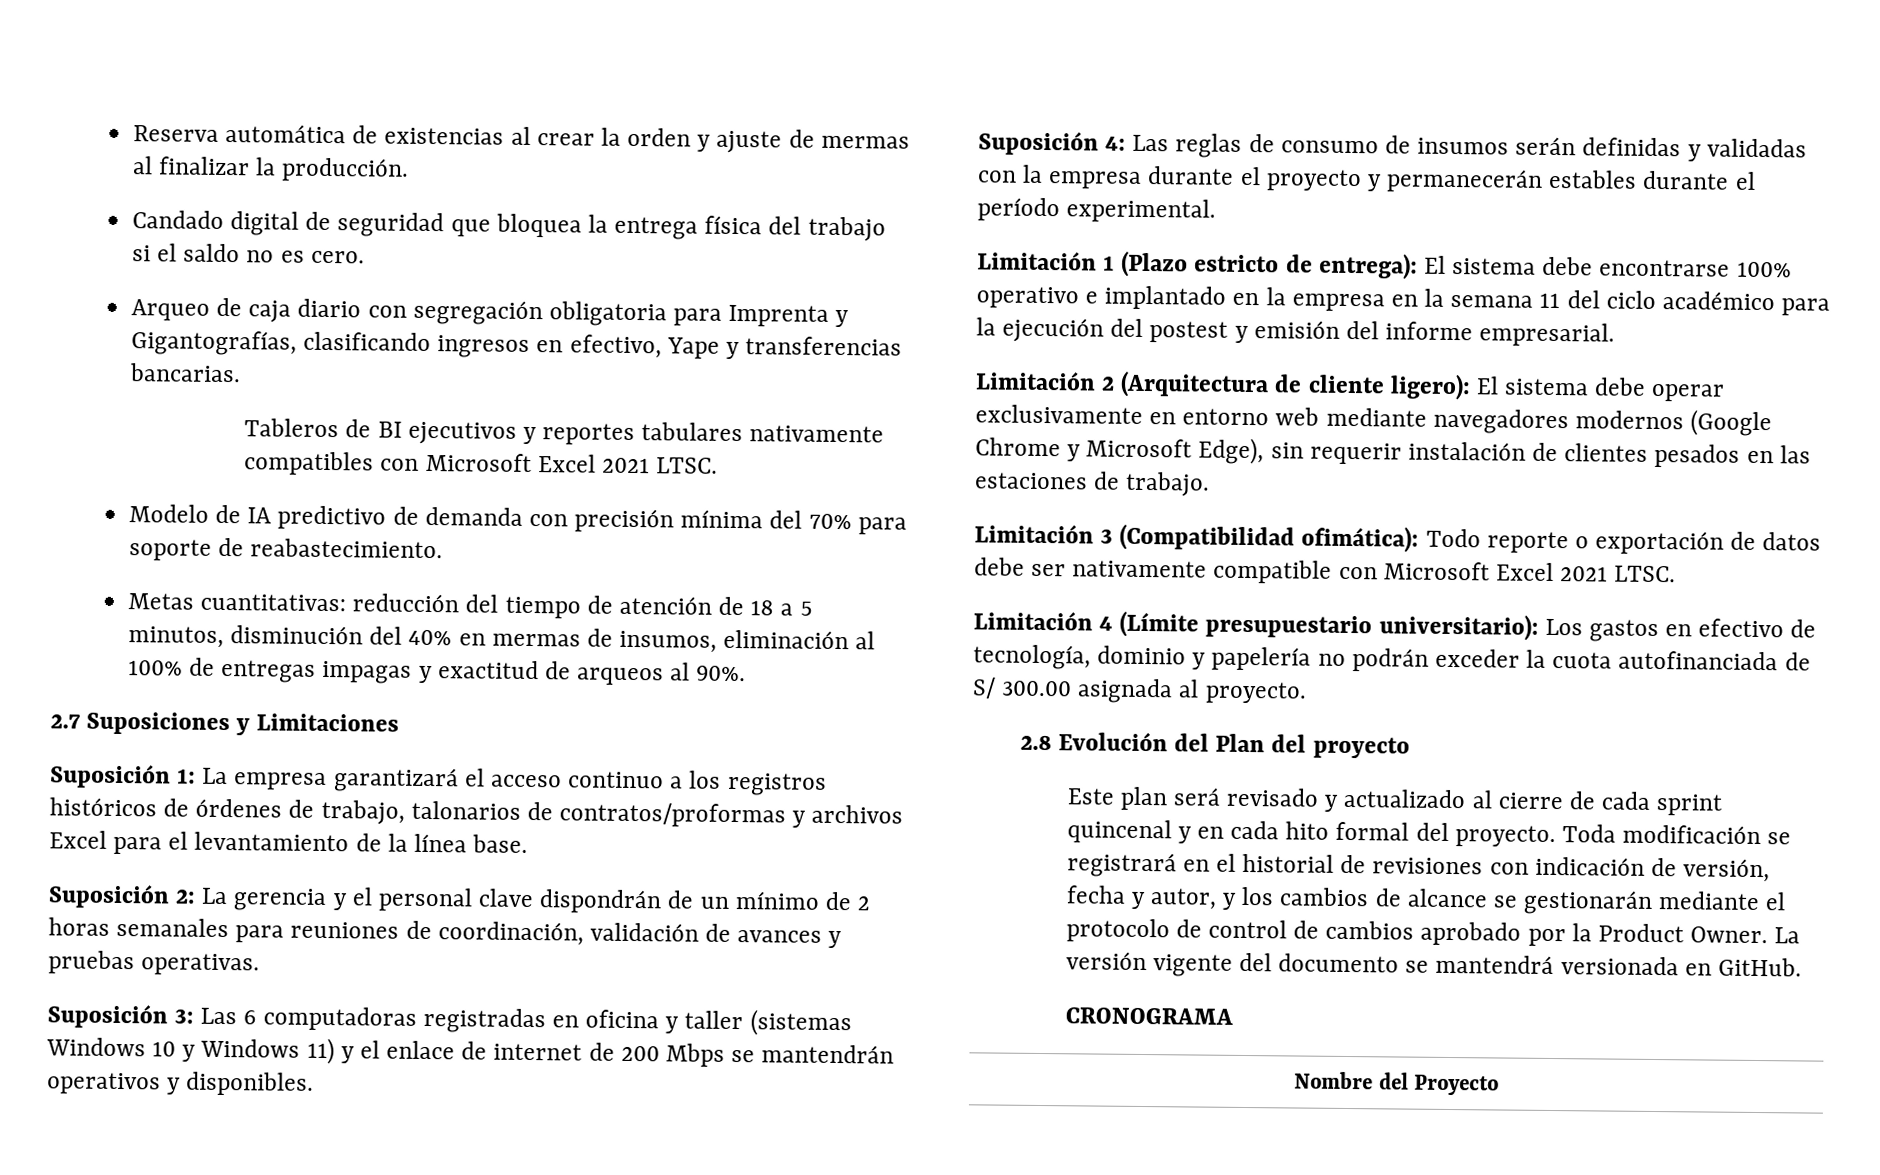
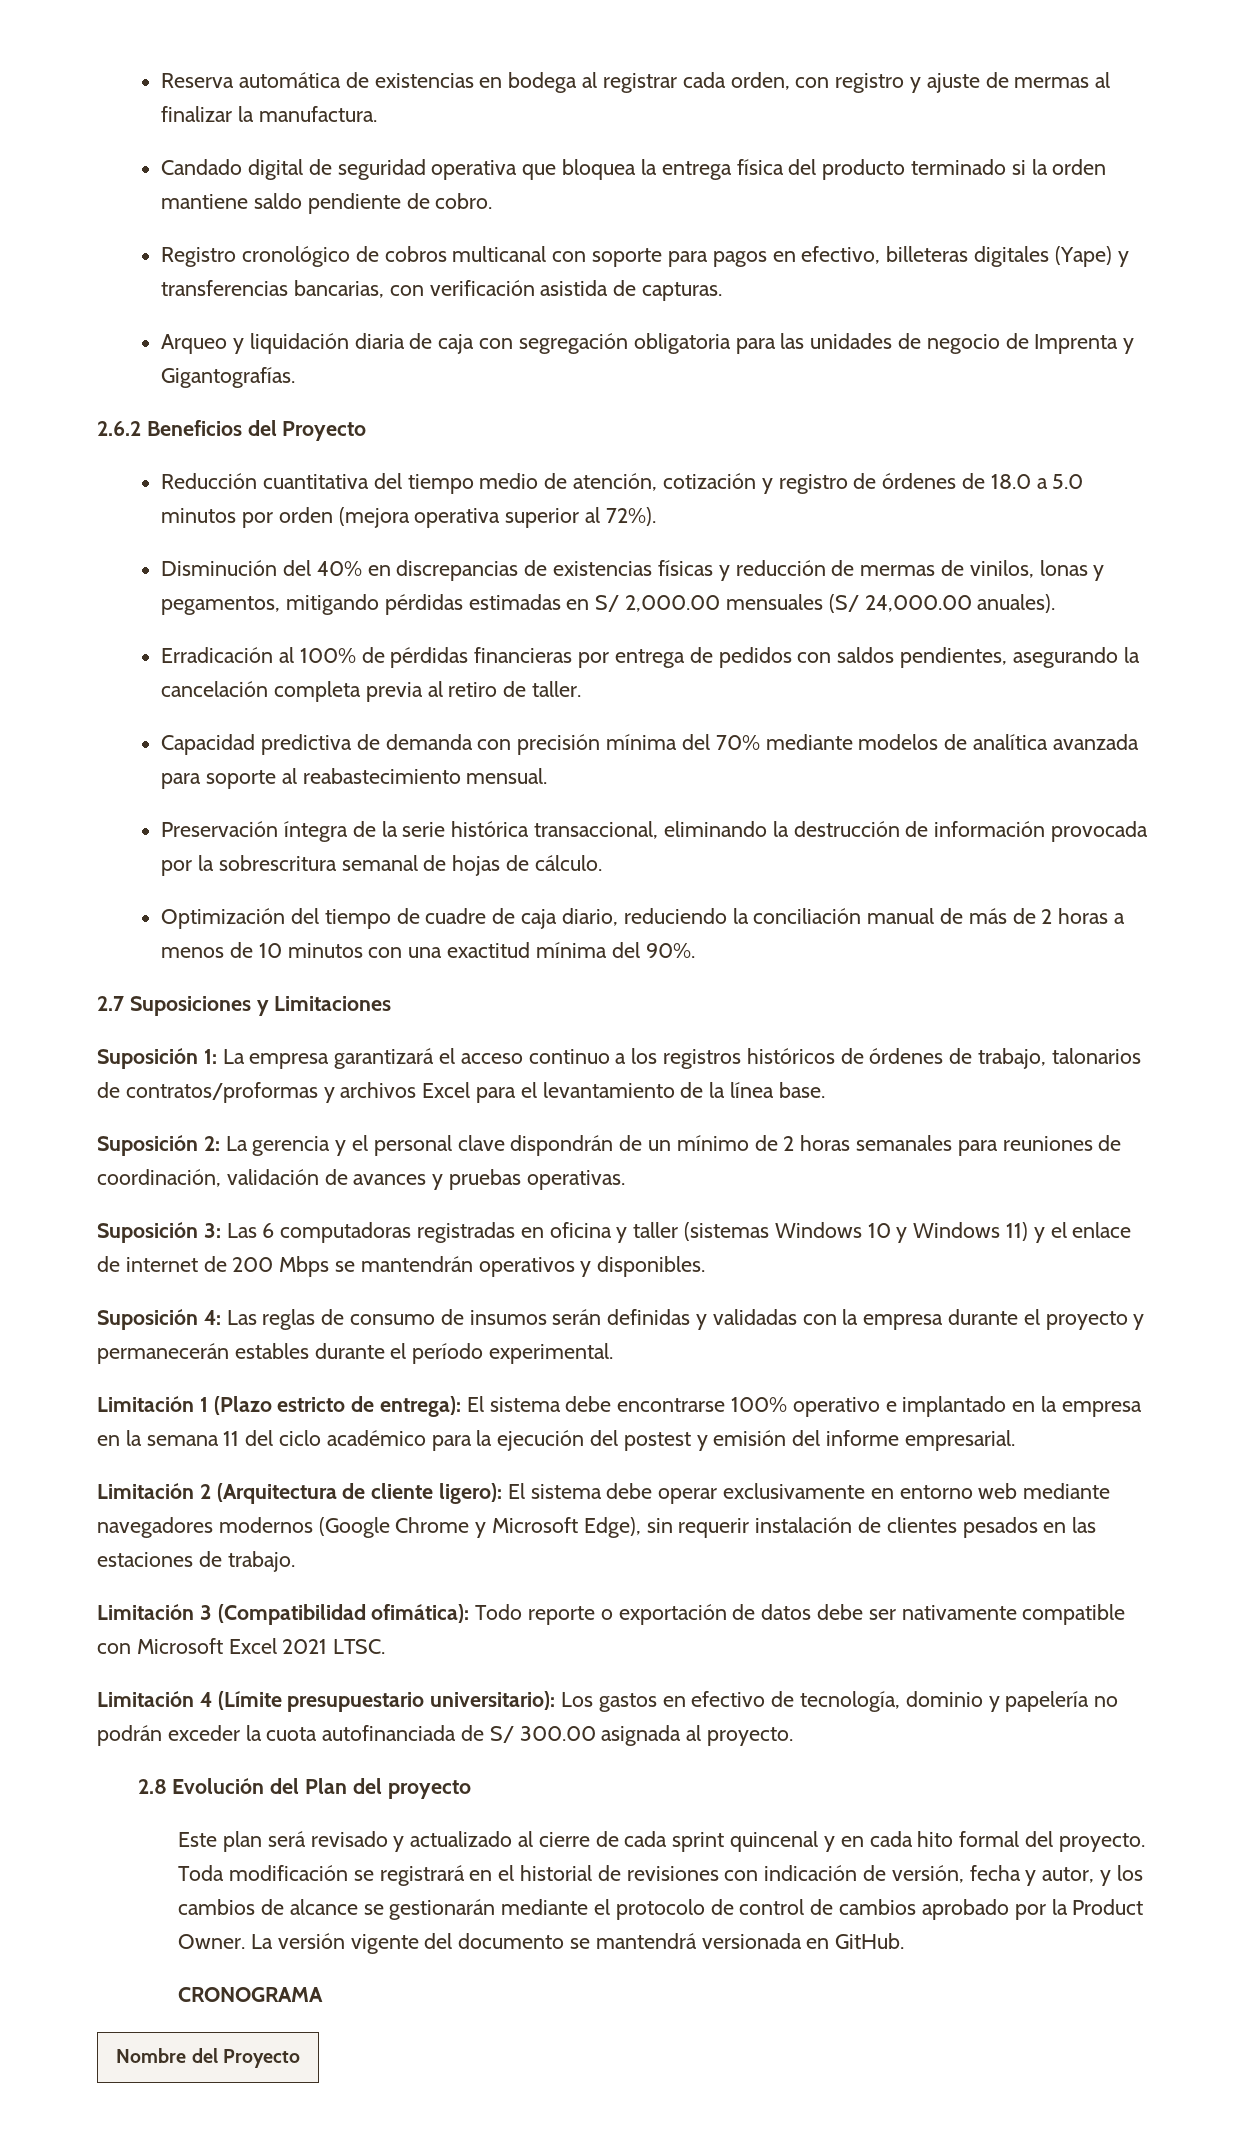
[510,126,692,147] al crear la orden -> [479,72,905,93] en bodega al registrar cada orden, con registro
[281,157,410,182] producción. -> [258,106,377,122] manufactura.
(445, 225) none -> [431,160,518,180] operativa
[807,216,886,242] [131,243,365,264] [130,297,362,323] trabajo si el saldo no es cero. // Arqueo de caja diario -> [822,159,1107,180] [161,193,493,214] [161,246,1129,267] [161,280,723,301] [161,333,475,354] producto terminado si la orden mantiene saldo pendiente de cobro. // Registro cronológico de cobros multicanal con soporte para pagos en efectivo, billeteras digitales (Yape) y transferencias bancarias, con verificación asistida de capturas. // Arqueo y liquidación diaria de caja
[728,304,850,328] [130,330,903,360] [128,363,241,383] [244,418,885,446] [244,451,719,476] [128,504,387,530] Imprenta y Gigantografías, clasificando ingresos en efectivo, Yape y transferencias bancarias. // Tableros de BI ejecutivos y reportes tabulares nativamente compatibles con Microsoft Excel 2021 LTSC. // Modelo de IA predictivo -> [780,333,1135,354] [161,367,296,388] [97,420,367,441] [161,473,1084,494] [161,507,656,528] [161,560,1105,581] [161,594,1056,615] [161,647,1140,668] [161,681,582,702] [161,734,353,755] las unidades de negocio de Imprenta y Gigantografías. // 2.6.2 Beneficios del Proyecto // Reducción cuantitativa del tiempo medio de atención, cotización y registro de órdenes de 18.0 a 5.0 minutos por orden (mejora operativa superior al 72%). // Disminución del 40% en discrepancias de existencias físicas y reducción de mermas de vinilos, lonas y pegamentos, mitigando pérdidas estimadas en S/ 2,000.00 mensuales (S/ 24,000.00 anuales). // Erradicación al 100% de pérdidas financieras por entrega de pedidos con saldos pendientes, asegurando la cancelación completa previa al retiro de taller. // Capacidad predictiva
[857,517,907,535] [128,537,444,561] [127,593,813,619] [127,625,876,653] [127,657,691,686] para soporte de reabastecimiento. // Metas cuantitativas: reducción del tiempo de atención de 18 a 5 minutos, disminución del 40% en mermas de insumos, eliminación al 100% de entregas impagas y exactitud de arqueos al -> [765,734,1139,750] [161,768,548,789] [161,821,1148,842] [161,855,602,876] [161,908,1125,929] [161,942,640,958] mediante modelos de analítica avanzada para soporte al reabastecimiento mensual. // Preservación íntegra de la serie histórica transaccional, eliminando la destrucción de información provocada por la sobrescritura semanal de hojas de cálculo. // Optimización del tiempo de cuadre de caja diario, reduciendo la conciliación manual de más de 2 horas a menos de 10 minutos con una exactitud mínima del

